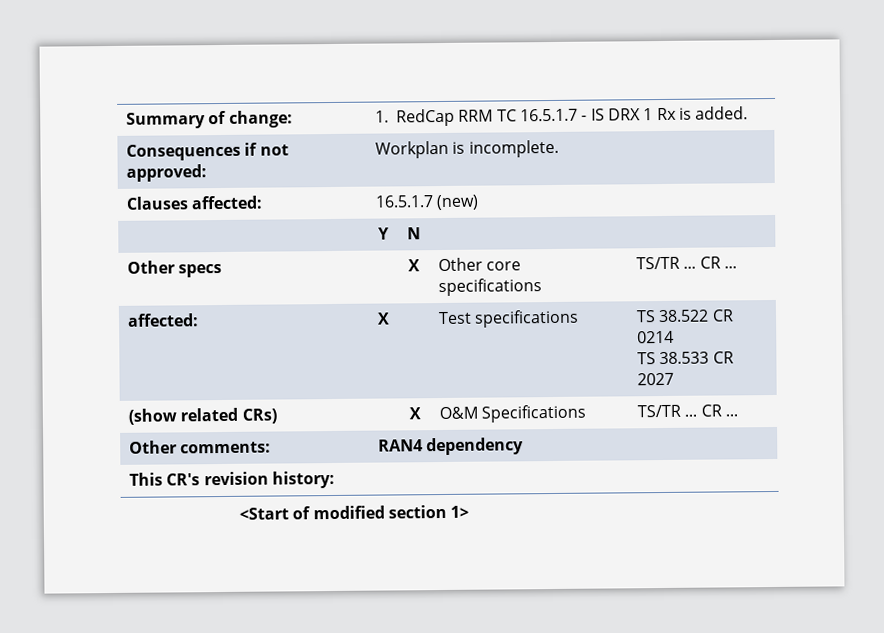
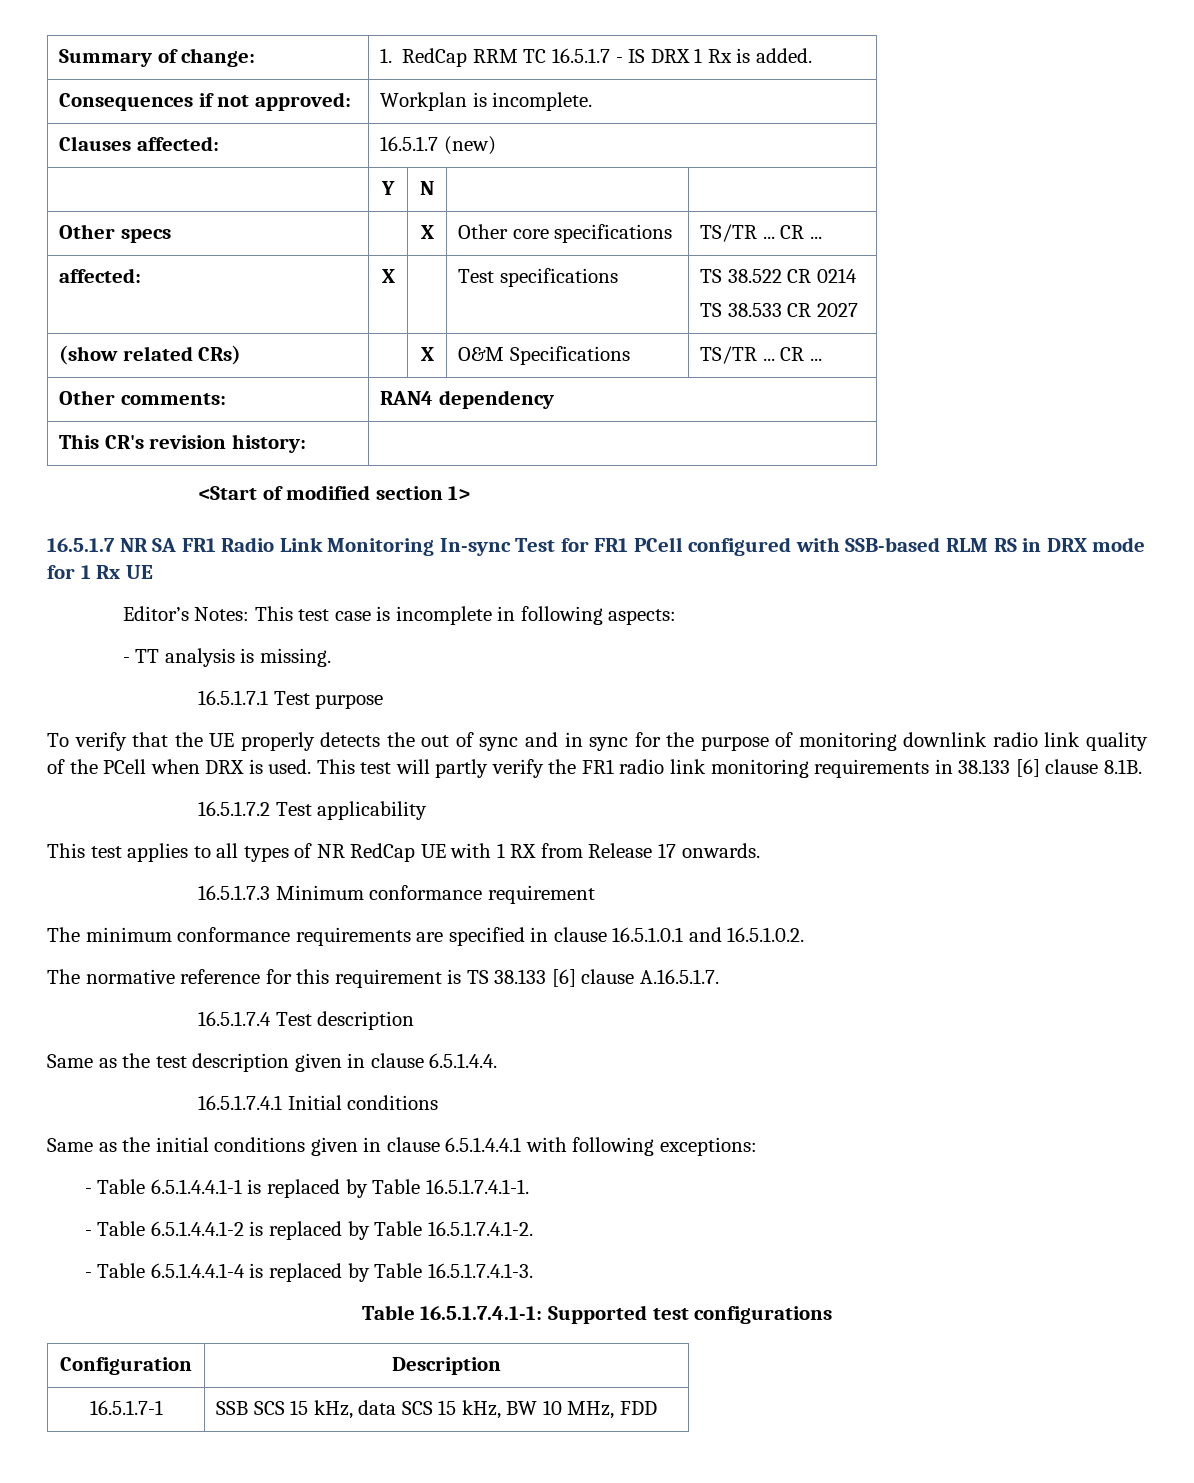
(470, 511) none -> [47,537,1146,556] [47,565,153,579] [122,606,677,625] [122,648,331,667] [198,690,384,709] [47,732,1148,751] [47,759,1142,778] [198,801,428,820] [47,843,760,862] [198,885,595,904] [47,927,805,946] [47,969,719,988] [198,1011,415,1030] [47,1053,498,1072] [198,1095,439,1110] [47,1137,757,1156] [84,1179,529,1198] [84,1221,533,1240] [84,1263,533,1282] [361,1305,833,1324] [60,1357,192,1375] [392,1357,501,1375] [89,1400,163,1415] [216,1400,658,1419] // 16.5.1.7 NR SA FR1 Radio Link Monitoring In-sync Test for FR1 PCell configured with SSB-based RLM RS in DRX mode for 1 Rx UE // Editor’s Notes: This test case is incomplete in following aspects: // - TT analysis is missing. // 16.5.1.7.1 Test purpose // To verify that the UE properly detects the out of sync and in sync for the purpose of monitoring downlink radio link quality of the PCell when DRX is used. This test will partly verify the FR1 radio link monitoring requirements in 38.133 [6] clause 8.1B. // 16.5.1.7.2 Test applicability // This test applies to all types of NR RedCap UE with 1 RX from Release 17 onwards. // 16.5.1.7.3 Minimum conformance requirement // The minimum conformance requirements are specified in clause 16.5.1.0.1 and 16.5.1.0.2. // The normative reference for this requirement is TS 38.133 [6] clause A.16.5.1.7. // 16.5.1.7.4 Test description // Same as the test description given in clause 6.5.1.4.4. // 16.5.1.7.4.1 Initial conditions // Same as the initial conditions given in clause 6.5.1.4.4.1 with following exceptions: // - Table 6.5.1.4.4.1-1 is replaced by Table 16.5.1.7.4.1-1. // - Table 6.5.1.4.4.1-2 is replaced by Table 16.5.1.7.4.1-2. // - Table 6.5.1.4.4.1-4 is replaced by Table 16.5.1.7.4.1-3. // Table 16.5.1.7.4.1-1: Supported test configurations // Configuration | Description // 16.5.1.7-1 | SSB SCS 15 kHz, data SCS 15 kHz, BW 10 MHz, FDD

